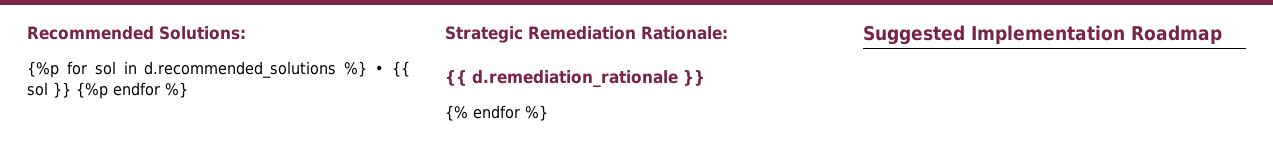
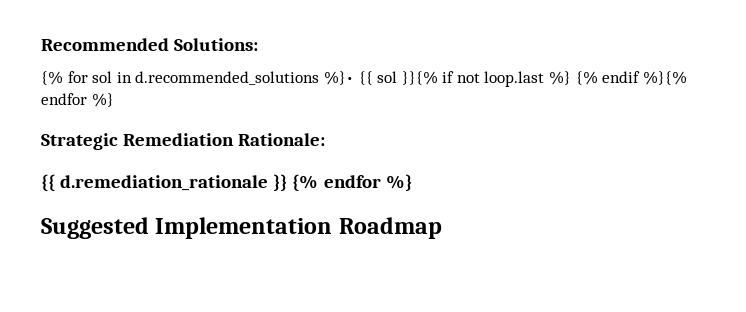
[27,61,59,78] {%p -> [41,71,63,85] {%
[344,61,410,77] [27,82,108,99] %} • {{ sol }} {%p -> [323,71,687,87] %}• {{ sol }}{% if not loop.last %} {% endif %}{%
(705, 78) // -> (288, 183) none

